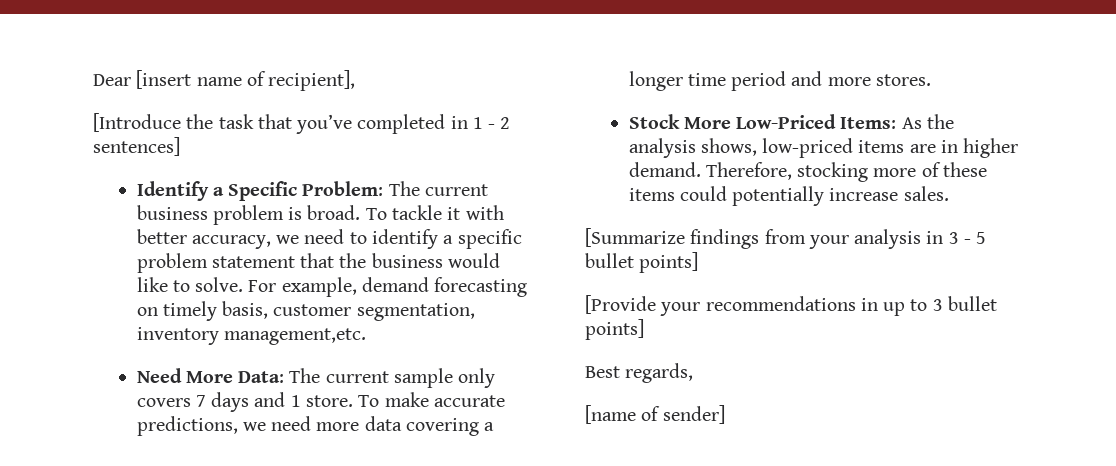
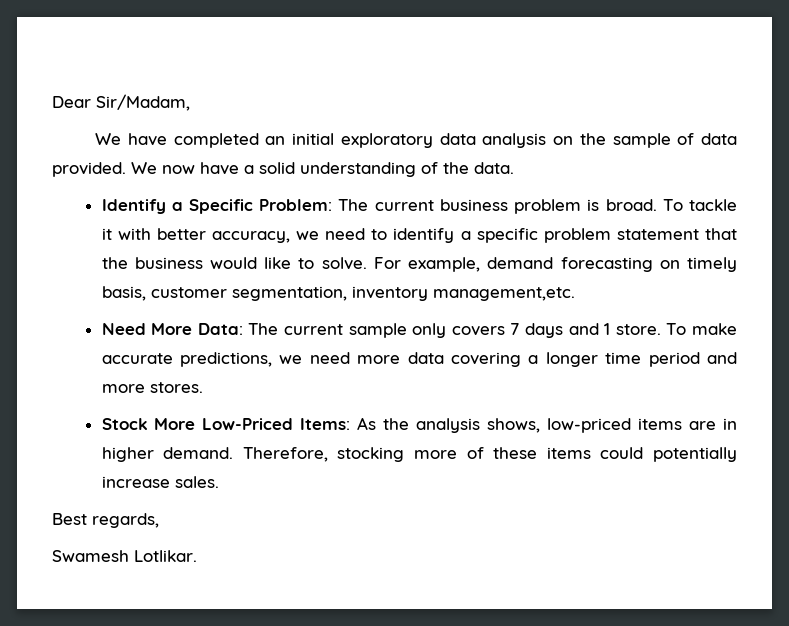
[136,70,356,91] [93,113,511,134] [93,137,180,156] [insert name of recipient], // [Introduce the task that you’ve completed in 1 - 2 sentences] -> [96,94,190,111] [95,133,737,148] [52,162,514,177] Sir/Madam, // We have completed an initial exploratory data analysis on the sample of data provided. We now have a solid understanding of the data.
[585,228,987,249] [585,252,699,273] [585,295,997,316] [585,319,644,340] // [Summarize findings from your analysis in 3 - 5 bullet points] // [Provide your recommendations in up to 3 bullet points] -> (219, 482) none
[585,405,725,424] [name of sender] -> [52,550,197,562] Swamesh Lotlikar.

